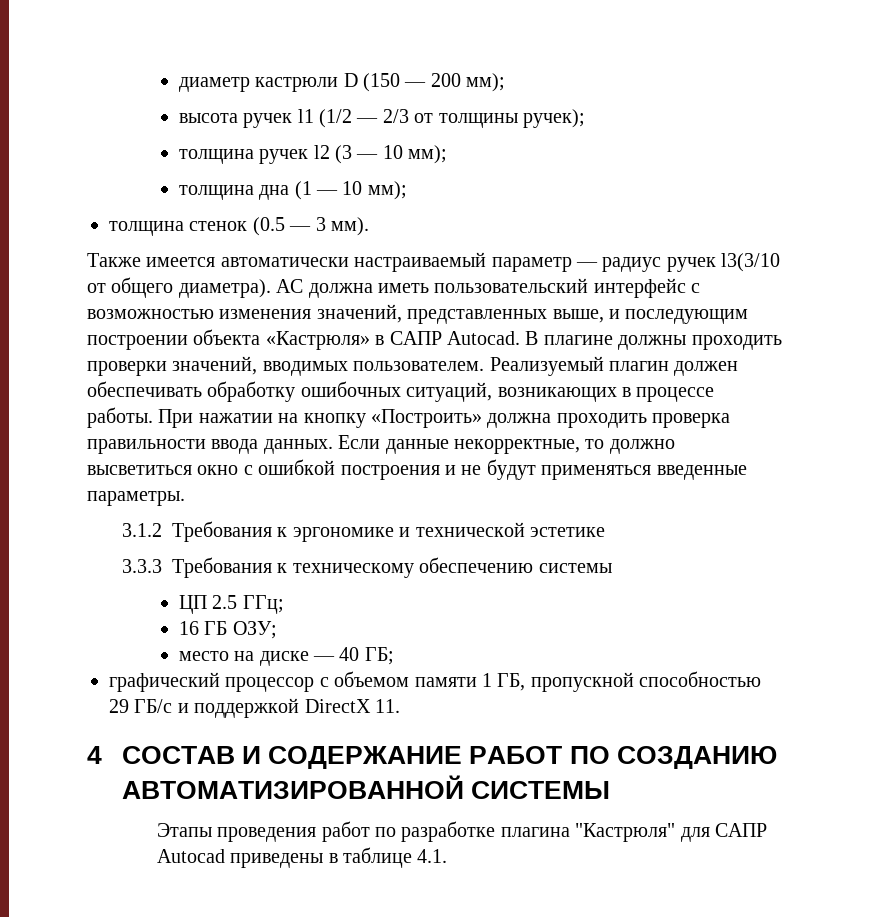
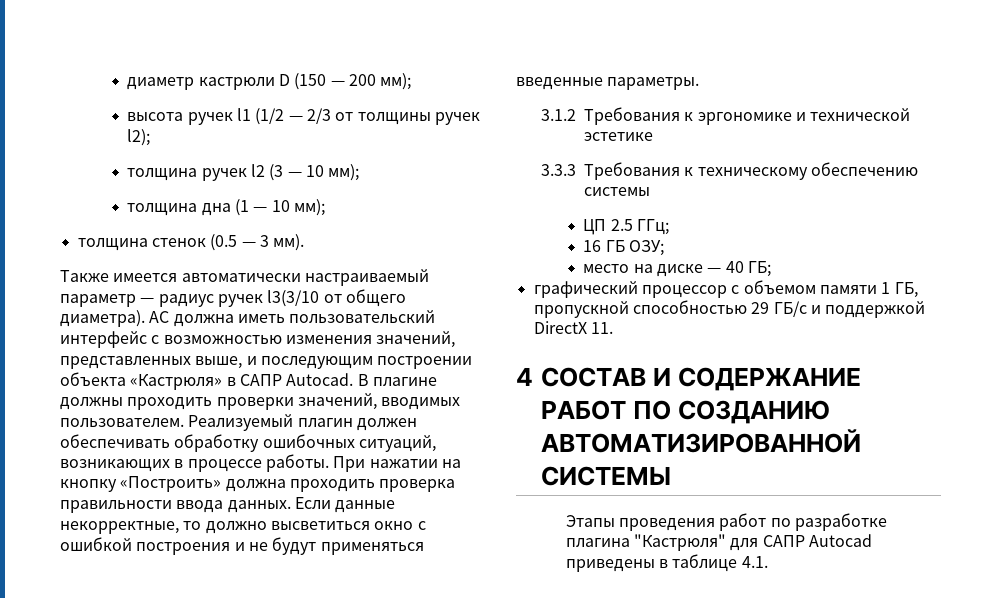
[523,109,586,128] ручек); -> [434,112,480,125] [127,129,151,146] ручек l2);

